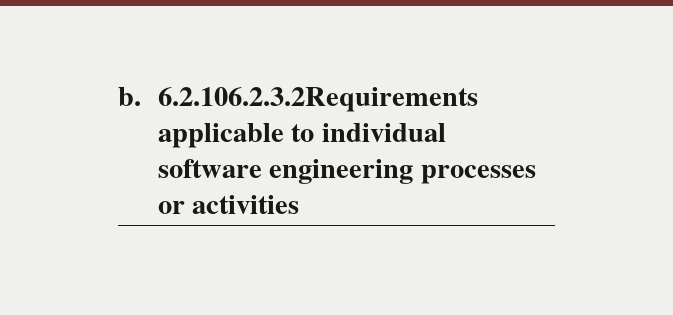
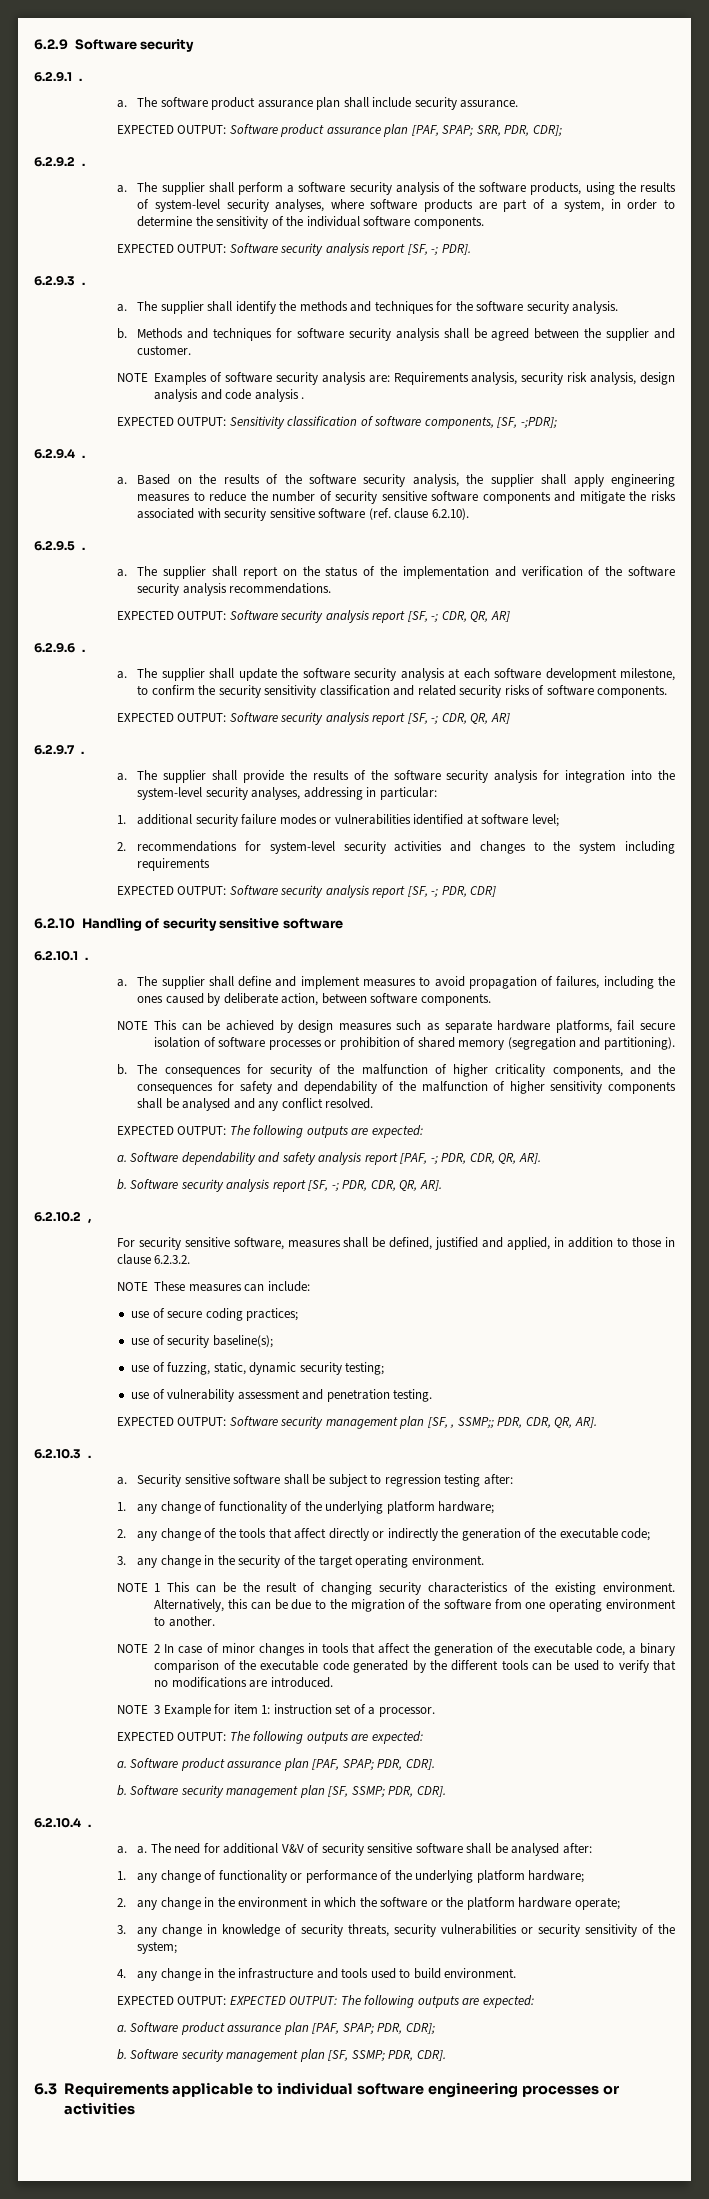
[118,87,478,112] b. 6.2.106.2.3.2Requirements -> [34,39,195,52] [34,71,82,82] [116,97,519,110] [116,124,562,137] [34,156,85,167] [116,182,677,195] [137,199,676,212] [137,216,484,229] [116,243,471,256] [34,275,85,286] [116,301,619,314] [116,328,676,341] [137,345,192,355] [116,372,676,385] [154,389,305,402] [116,416,557,429] [34,448,85,459] [116,474,676,487] [137,491,677,504] [137,508,469,521] [34,540,85,551] [116,566,676,579] [137,583,332,596] [116,610,510,623] [34,642,85,653] [116,668,675,681] [137,685,668,698] [116,712,510,725] [34,744,84,755] [116,770,675,783] [137,787,437,800] [116,814,559,827] [116,841,675,854] [137,858,211,871] [116,885,497,898] [34,918,343,931] [34,950,88,961] [116,976,675,989] [137,993,491,1006] [116,1020,675,1033] [154,1037,675,1050] [116,1064,675,1077] [137,1081,676,1094] [137,1098,374,1111] [116,1125,423,1138] [116,1152,541,1165] [116,1179,442,1192] [34,1211,91,1224] [116,1237,676,1250] [116,1254,191,1265] [116,1281,310,1292] [130,1308,299,1321] [130,1335,273,1348] [130,1362,385,1375] [130,1389,433,1402] [116,1416,597,1429] [34,1448,91,1459] [116,1474,513,1487] [116,1501,495,1514] [116,1528,651,1541] [116,1555,484,1568] [116,1582,675,1595] [154,1599,677,1612] [154,1616,215,1627] [116,1643,675,1656] [154,1660,676,1673] [154,1677,333,1688] [116,1704,435,1717] [116,1731,423,1744] [116,1758,435,1771] [116,1785,446,1798] [34,1817,91,1828] [116,1843,593,1856] [116,1870,585,1883] [116,1897,621,1910] [116,1924,675,1937] [137,1941,178,1954] [116,1968,517,1981] [116,1995,534,2008] [116,2022,435,2035] [116,2049,446,2062] [34,2082,169,2097] 6.2.9 Software security // 6.2.9.1 . // a. The software product assurance plan shall include security assurance. // EXPECTED OUTPUT: Software product assurance plan [PAF, SPAP; SRR, PDR, CDR]; // 6.2.9.2 . // a. The supplier shall perform a software security analysis of the software products, using the results of system-level security analyses, where software products are part of a system, in order to determine the sensitivity of the individual software components. // EXPECTED OUTPUT: Software security analysis report [SF, -; PDR]. // 6.2.9.3 . // a. The supplier shall identify the methods and techniques for the software security analysis. // b. Methods and techniques for software security analysis shall be agreed between the supplier and customer. // NOTE Examples of software security analysis are: Requirements analysis, security risk analysis, design analysis and code analysis . // EXPECTED OUTPUT: Sensitivity classification of software components, [SF, -;PDR]; // 6.2.9.4 . // a. Based on the results of the software security analysis, the supplier shall apply engineering measures to reduce the number of security sensitive software components and mitigate the risks associated with security sensitive software (ref. clause 6.2.10). // 6.2.9.5 . // a. The supplier shall report on the status of the implementation and verification of the software security analysis recommendations. // EXPECTED OUTPUT: Software security analysis report [SF, -; CDR, QR, AR] // 6.2.9.6 . // a. The supplier shall update the software security analysis at each software development milestone, to confirm the security sensitivity classification and related security risks of software components. // EXPECTED OUTPUT: Software security analysis report [SF, -; CDR, QR, AR] // 6.2.9.7 . // a. The supplier shall provide the results of the software security analysis for integration into the system-level security analyses, addressing in particular: // 1. additional security failure modes or vulnerabilities identified at software level; // 2. recommendations for system-level security activities and changes to the system including requirements // EXPECTED OUTPUT: Software security analysis report [SF, -; PDR, CDR] // 6.2.10 Handling of security sensitive software // 6.2.10.1 . // a. The supplier shall define and implement measures to avoid propagation of failures, including the ones caused by deliberate action, between software components. // NOTE This can be achieved by design measures such as separate hardware platforms, fail secure isolation of software processes or prohibition of shared memory (segregation and partitioning). // b. The consequences for security of the malfunction of higher criticality components, and the consequences for safety and dependability of the malfunction of higher sensitivity components shall be analysed and any conflict resolved. // EXPECTED OUTPUT: The following outputs are expected: // a. Software dependability and safety analysis report [PAF, -; PDR, CDR, QR, AR]. // b. Software security analysis report [SF, -; PDR, CDR, QR, AR]. // 6.2.10.2 , // For security sensitive software, measures shall be defined, justified and applied, in addition to those in clause 6.2.3.2. // NOTE These measures can include: // use of secure coding practices; // use of security baseline(s); // use of fuzzing, static, dynamic security testing; // use of vulnerability assessment and penetration testing. // EXPECTED OUTPUT: Software security management plan [SF, , SSMP;; PDR, CDR, QR, AR]. // 6.2.10.3 . // a. Security sensitive software shall be subject to regression testing after: // 1. any change of functionality of the underlying platform hardware; // 2. any change of the tools that affect directly or indirectly the generation of the executable code; // 3. any change in the security of the target operating environment. // NOTE 1 This can be the result of changing security characteristics of the existing environment. Alternatively, this can be due to the migration of the software from one operating environment to another. // NOTE 2 In case of minor changes in tools that affect the generation of the executable code, a binary comparison of the executable code generated by the different tools can be used to verify that no modifications are introduced. // NOTE 3 Example for item 1: instruction set of a processor. // EXPECTED OUTPUT: The following outputs are expected: // a. Software product assurance plan [PAF, SPAP; PDR, CDR]. // b. Software security management plan [SF, SSMP; PDR, CDR]. // 6.2.10.4 . // a. a. The need for additional V&V of security sensitive software shall be analysed after: // 1. any change of functionality or performance of the underlying platform hardware; // 2. any change in the environment in which the software or the platform hardware operate; // 3. any change in knowledge of security threats, security vulnerabilities or security sensitivity of the system; // 4. any change in the infrastructure and tools used to build environment. // EXPECTED OUTPUT: EXPECTED OUTPUT: The following outputs are expected: // a. Software product assurance plan [PAF, SPAP; PDR, CDR]; // b. Software security management plan [SF, SSMP; PDR, CDR]. // 6.3 Requirements

